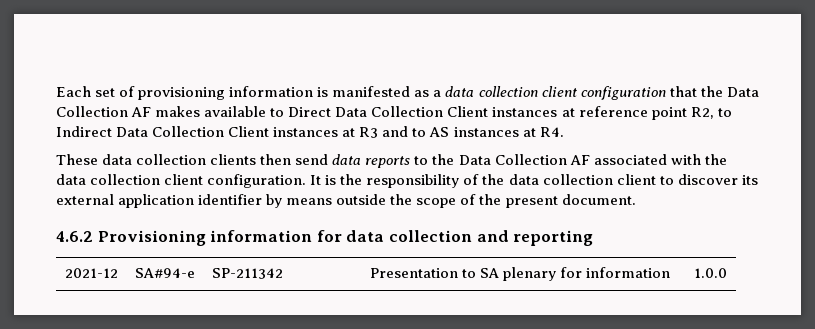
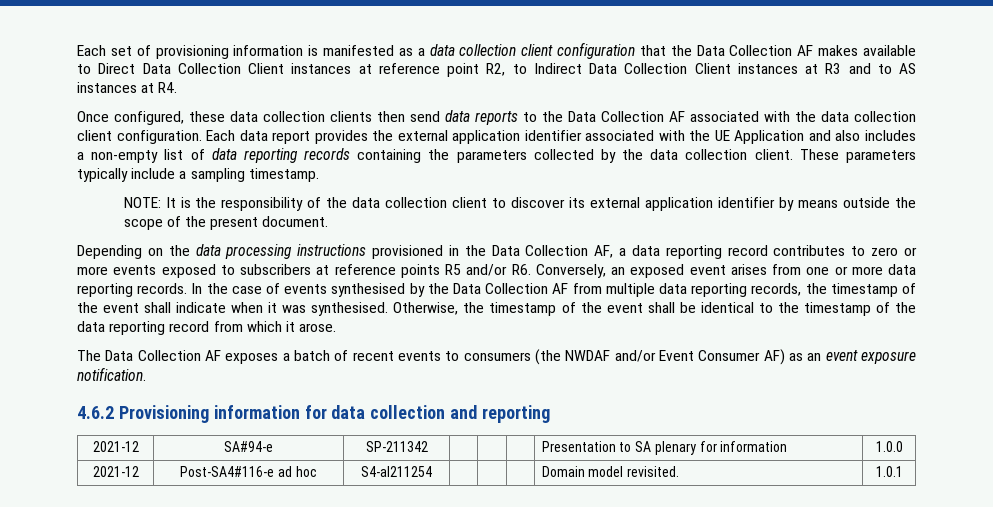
[56,154,98,165] These -> [77,111,225,125] Once configured, these
(307, 181) none -> [206,130,916,144] [77,148,916,163] [77,168,319,182] [123,197,161,208] Each data report provides the external application identifier associated with the UE Application and also includes a non-empty list of data reporting records containing the parameters collected by the data collection client. These parameters typically include a sampling timestamp. // NOTE:
(636, 199) none -> [77,244,918,259] [77,264,916,278] [77,283,917,297] [77,302,916,316] [77,321,337,335] [77,349,917,365] [77,367,146,381] // Depending on the data processing instructions provisioned in the Data Collection AF, a data reporting record contributes to zero or more events exposed to subscribers at reference points R5 and/or R6. Conversely, an exposed event arises from one or more data reporting records. In the case of events synthesised by the Data Collection AF from multiple data reporting records, the timestamp of the event shall indicate when it was synthesised. Otherwise, the timestamp of the event shall be identical to the timestamp of the data reporting record from which it arose. // The Data Collection AF exposes a batch of recent events to consumers (the NWDAF and/or Event Consumer AF) as an event exposure notification.
(727, 273) none -> [92,466,139,477] [180,466,317,477] [361,466,432,477] [541,466,680,477] [875,466,903,477] // 2021-12 | Post-SA4#116-e ad hoc | S4-aI211254 | | | | Domain model revisited. | 1.0.1

